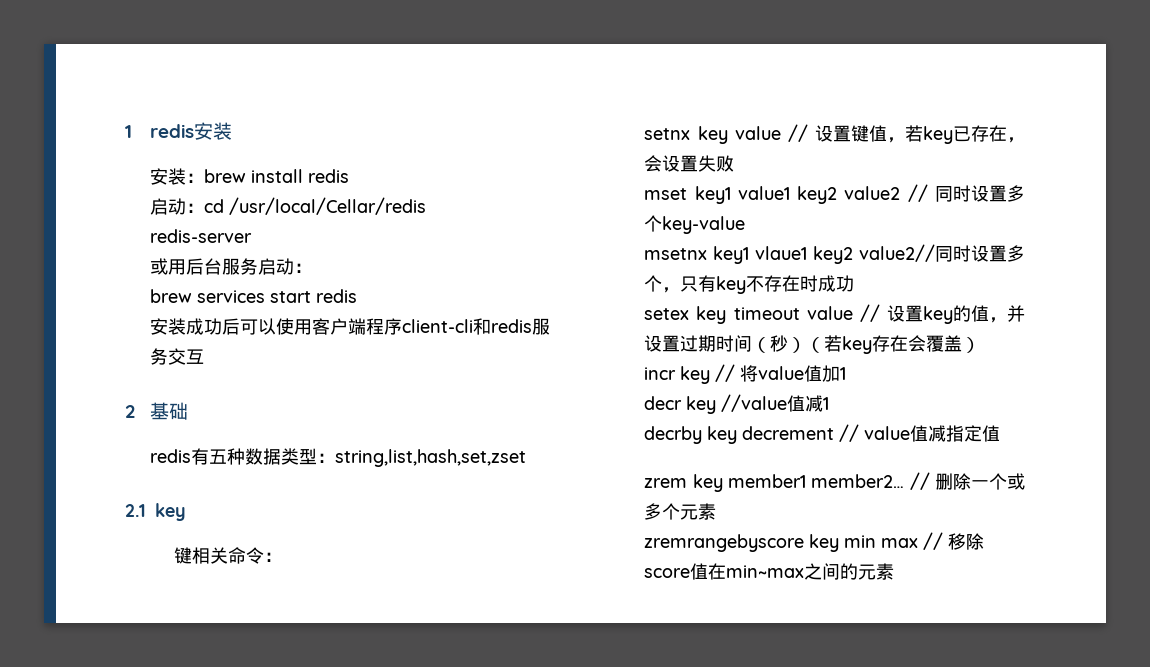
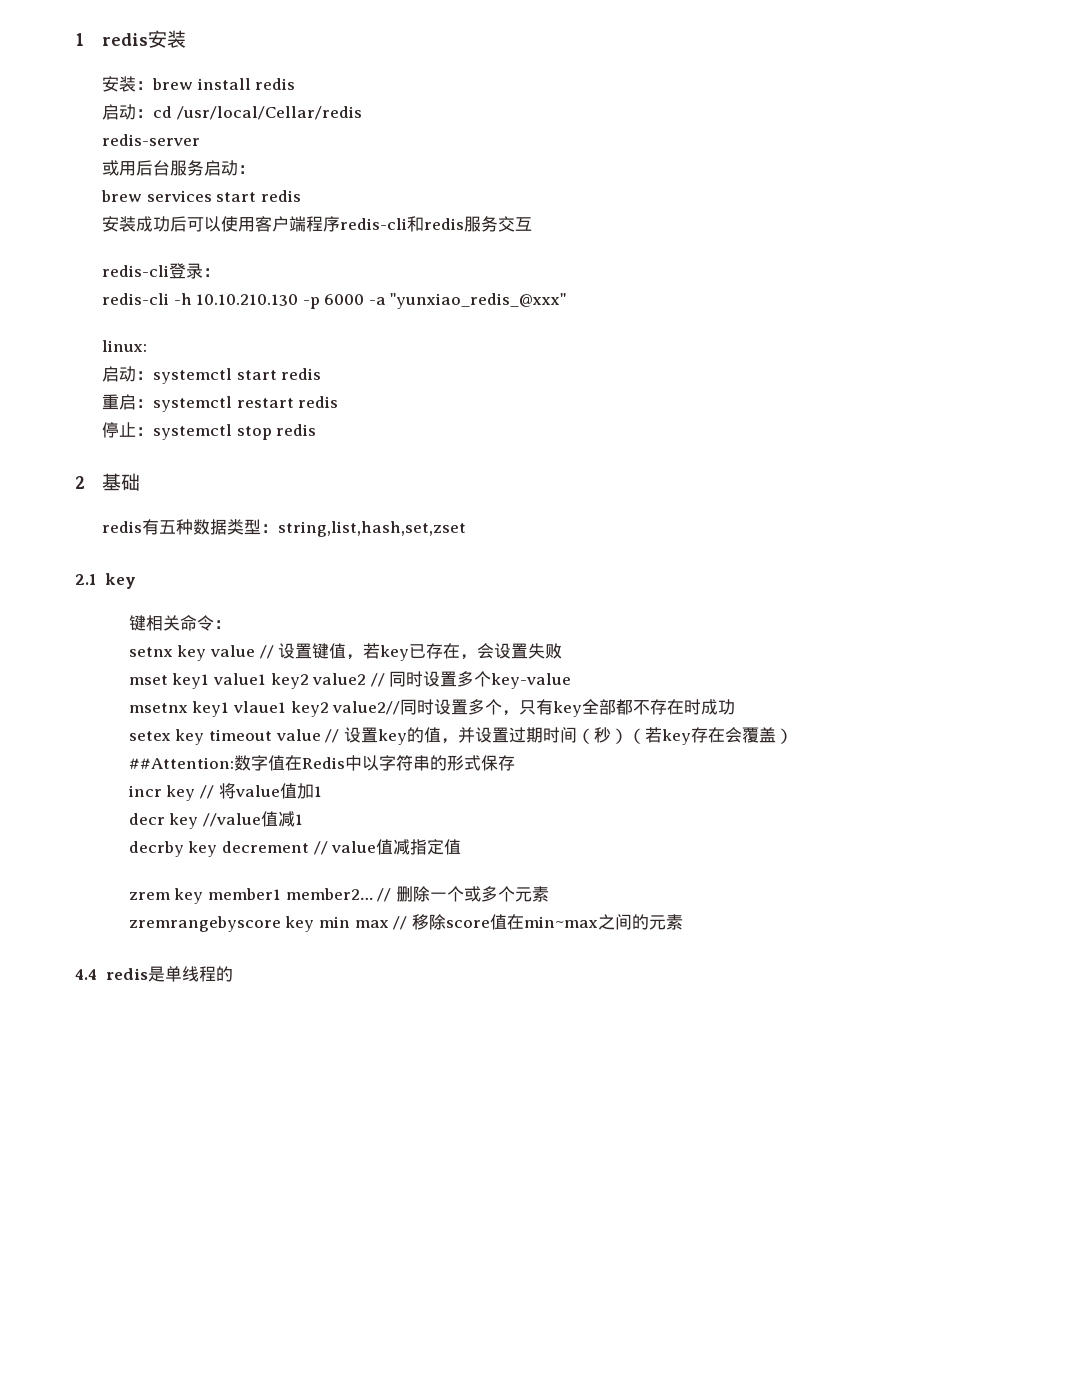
[401,319,473,333] client-cli -> [339,218,407,230] redis-cli
(204, 356) none -> [101,263,220,279] [101,293,567,309] [101,340,147,352] [101,366,322,384] [101,394,339,412] [101,422,317,440] // redis-cli登录： // redis-cli -h 10.10.210.130 -p 6000 -a "yunxiao_redis_@xxx" // linux: // 启动：systemctl start redis // 重启：systemctl restart redis // 停止：systemctl stop redis
(747, 285) none -> [582,699,634,715] 全部都
(981, 345) none -> [128,755,515,771] // ##Attention:数字值在Redis中以字符串的形式保存
(895, 571) none -> [75,966,233,982] // 4.4 redis是单线程的

